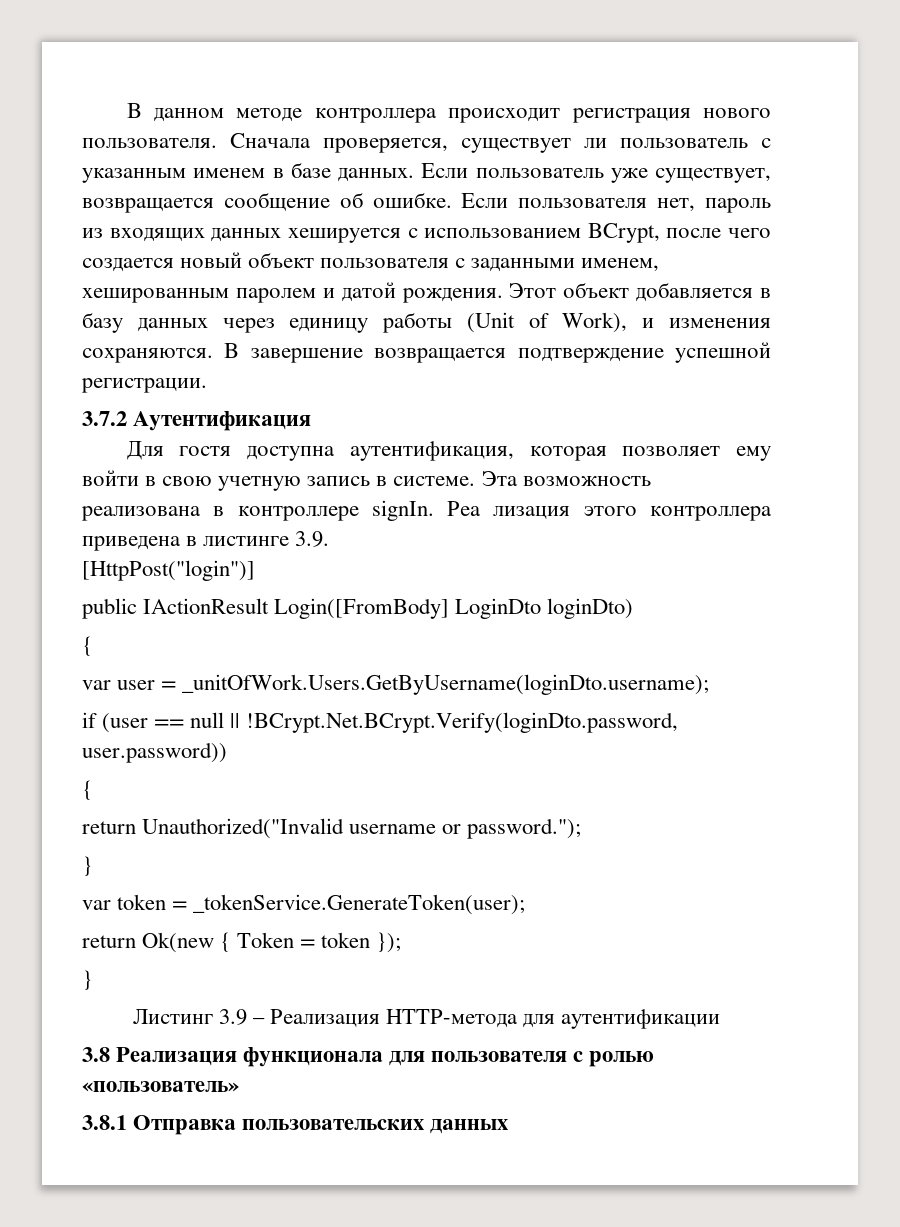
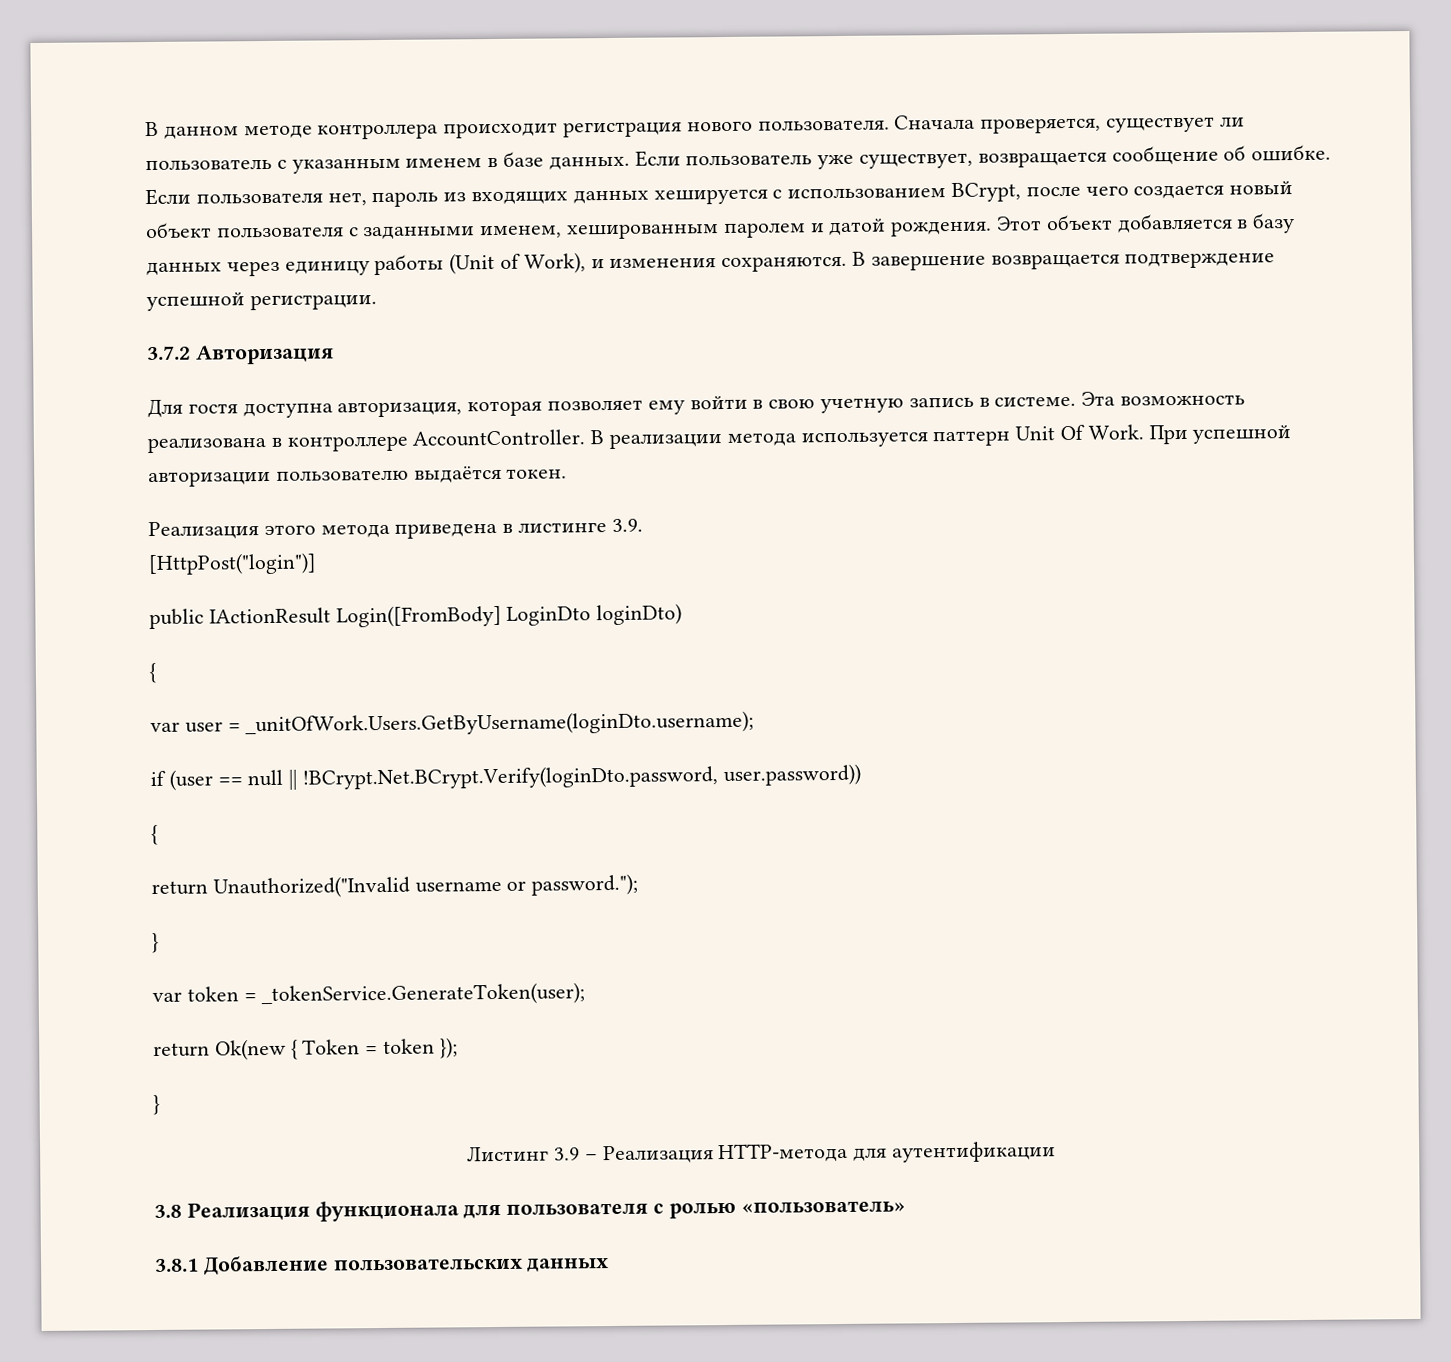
[133,411,312,431] Аутентификация -> [195,344,334,365] Авторизация
[349,441,514,461] аутентификация, -> [337,401,463,418] авторизация,
[371,500,772,521] signIn. Реа лизация этого контроллера -> [412,424,1292,449] [148,465,568,488] [148,521,390,540] AccountController. В реализации метода используется паттерн Unit Of Work. При успешной авторизации пользователю выдаётся токен. // Реализация этого метода
[133,1115,237,1135] Отправка -> [203,1255,329,1276] Добавление

